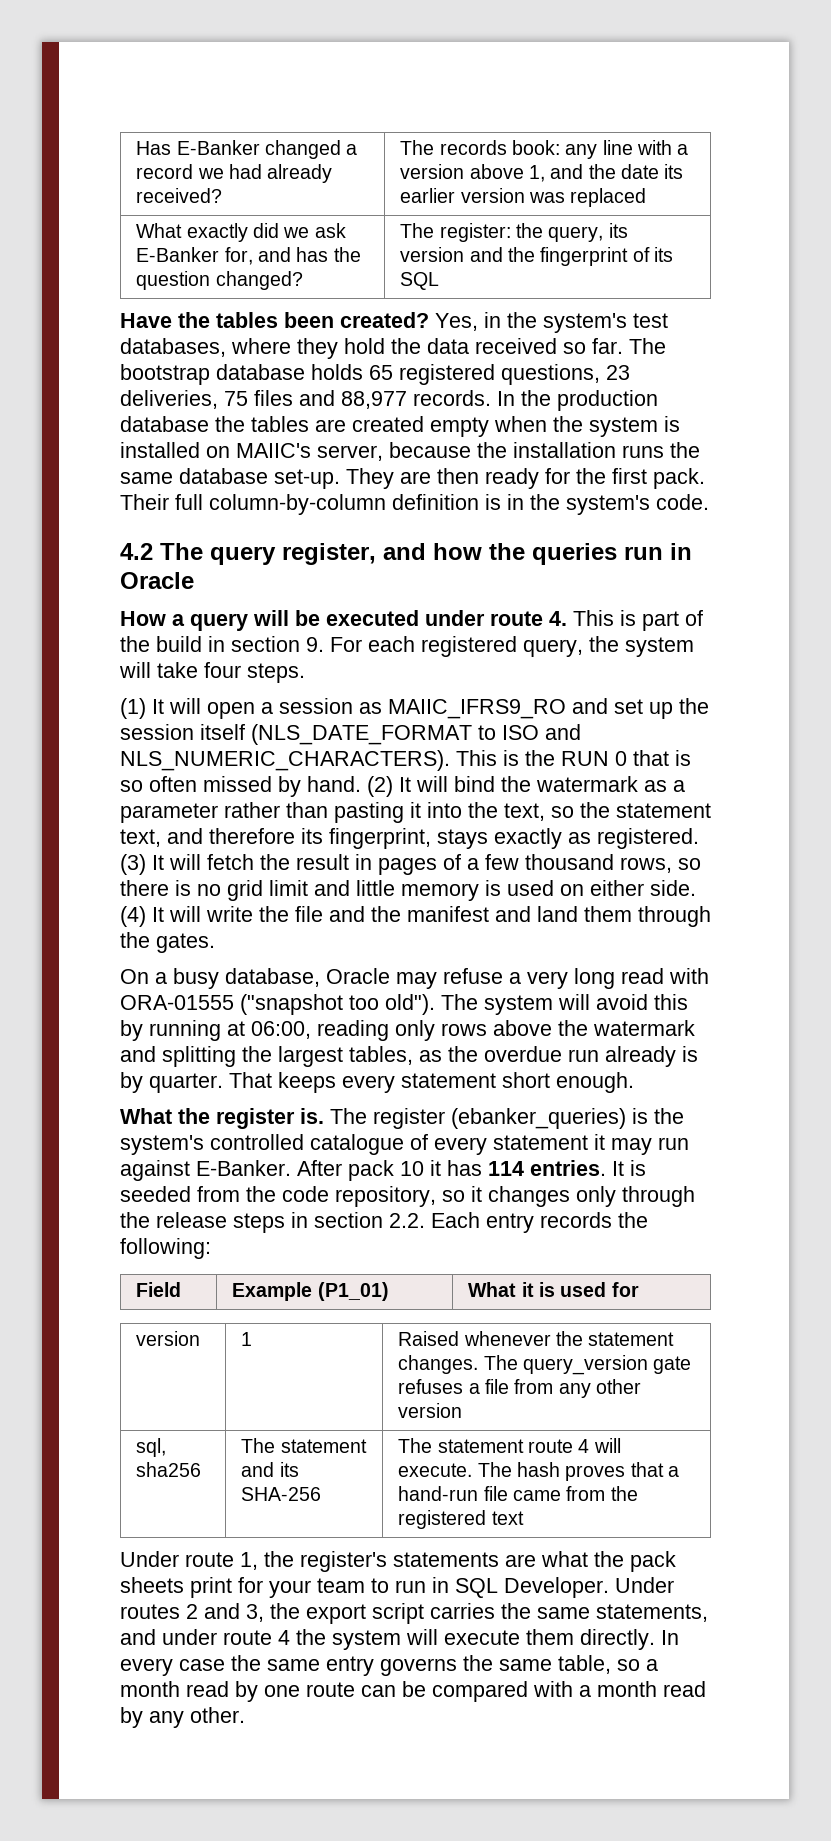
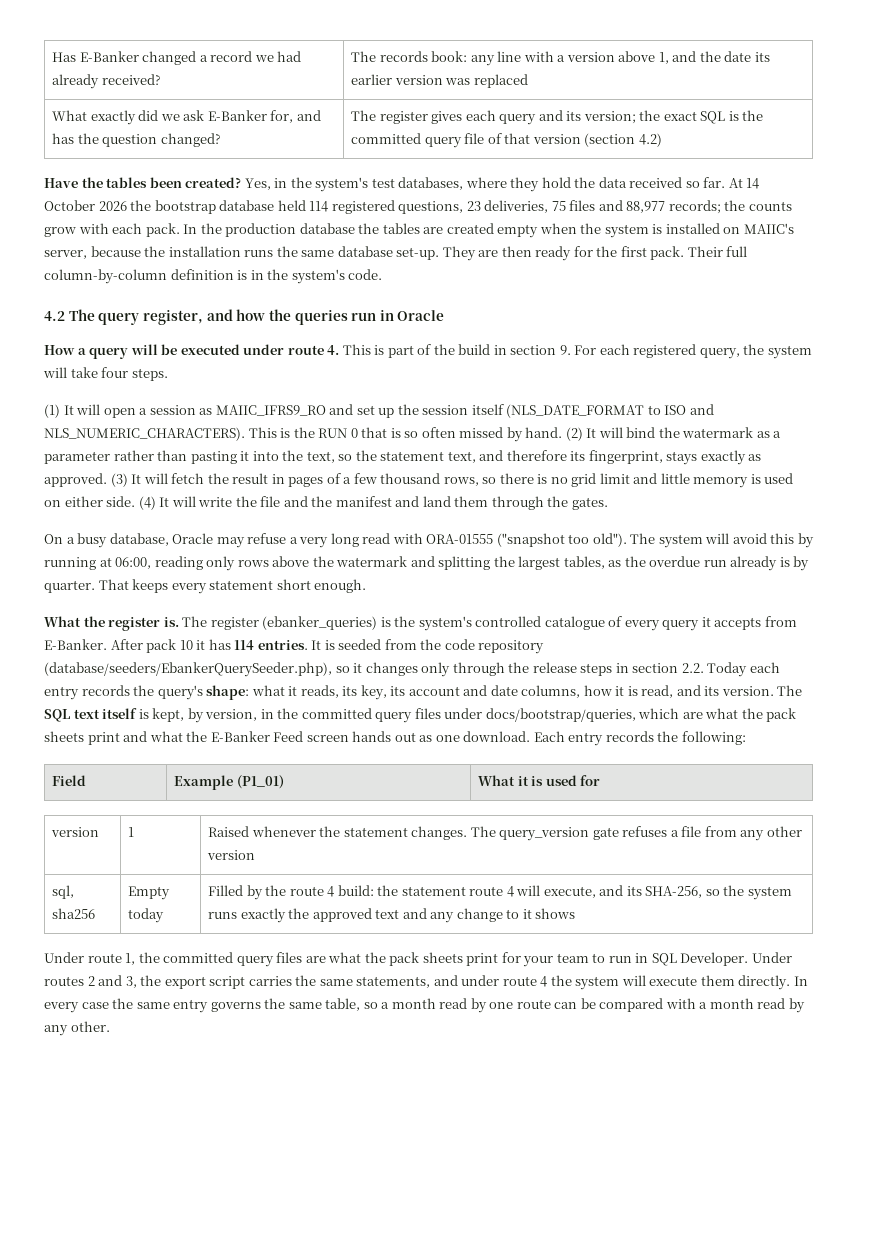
[439,223,628,242] [400,247,673,266] [400,272,440,290] register: the query, its version and the fingerprint of its SQL -> [379,110,764,125] [351,133,662,148] register gives each query and its version; the exact SQL is the committed query file of that version (section 4.2)
[629,338,666,354] [120,364,393,385] The bootstrap database holds 65 -> [728,178,760,189] [44,200,329,214] At 14 October 2026 the bootstrap database held 114
[413,390,491,406] records. -> [668,200,792,214] [44,223,180,237] records; the counts grow with each pack.
[597,828,699,849] registered. -> [44,473,107,487] approved.
[493,1134,689,1155] [120,1160,190,1181] statement it may run against -> [662,616,797,631] query it accepts from
[335,1186,436,1207] repository, -> [478,640,545,654] [44,662,332,677] repository (database/seeders/EbankerQuerySeeder.php),
(425, 1220) none -> [707,662,780,677] [44,685,803,700] [44,708,797,723] [44,731,531,745] Today each entry records the query's shape: what it reads, its key, its account and date columns, how it is read, and its version. The SQL text itself is kept, by version, in the committed query files under docs/bootstrap/queries, which are what the pack sheets print and what the E-Banker Feed screen hands out as one download.
[241,1438,367,1453] [241,1462,299,1477] [241,1487,322,1501] [398,1438,621,1453] [398,1462,679,1481] [398,1486,638,1501] [398,1510,524,1529] The statement and its SHA-256 | The statement route 4 will execute. The hash proves that a hand-run file came from the registered text -> [128,886,171,900] [128,908,165,923] [208,885,792,900] [208,908,576,923] Empty today | Filled by the route 4 build: the statement route 4 will execute, and its SHA-256, so the system runs exactly the approved text and any change to it shows
[300,1551,499,1572] register's statements -> [163,952,303,967] committed query files

